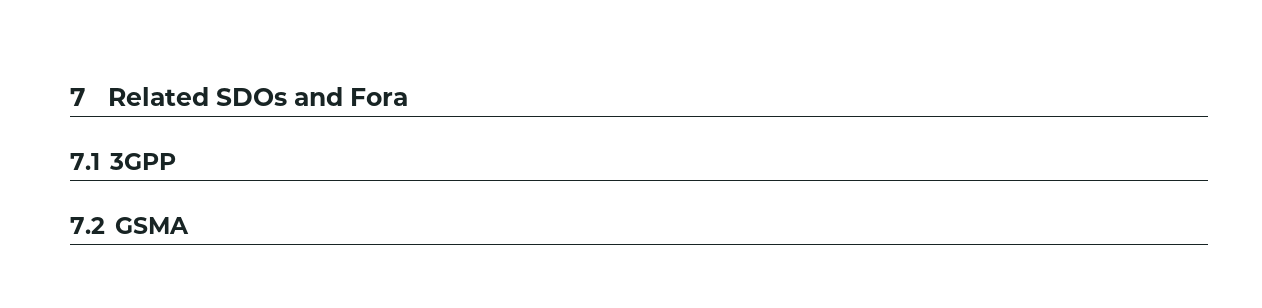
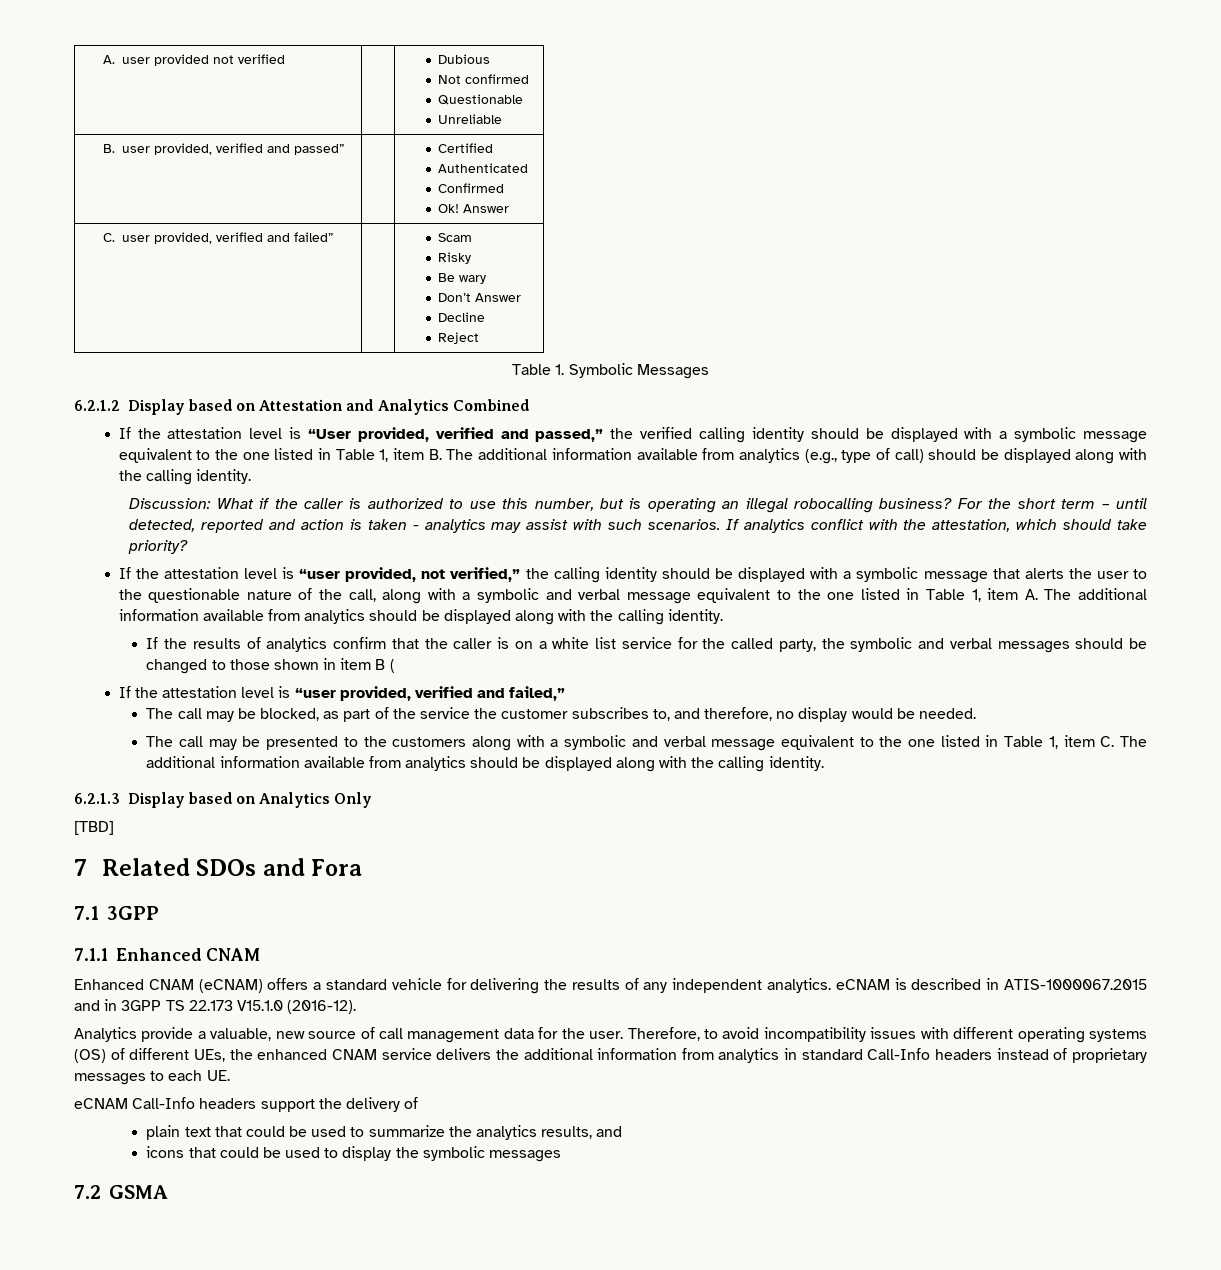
(70, 97) none -> [102,54,285,66] [438,54,491,64] [438,74,530,84] [438,94,524,105] [438,114,503,124] [102,143,345,155] [438,143,494,153] [438,163,529,173] [438,183,505,193] [438,204,510,213] [102,232,334,244] [438,233,473,242] [438,252,472,264] [438,273,487,284] [438,293,522,302] [438,312,486,322] [438,332,480,344] [512,363,709,379] [74,399,529,415] [118,427,1148,443] [118,448,1148,464] [118,469,252,485] [129,498,1147,513] [129,519,1148,533] [128,540,189,554] [118,567,1148,583] [118,588,1147,604] [118,609,723,625] [146,637,1147,653] [146,658,395,674] [118,686,566,701] [146,707,977,722] [146,735,1147,751] [146,756,824,772] [74,792,373,808] [74,821,114,835] A. user provided not verified | | Dubious // Not confirmed // Questionable // Unreliable // B. user provided, verified and passed” | | Certified // Authenticated // Confirmed // Ok! Answer // C. user provided, verified and failed” | | Scam // Risky // Be wary // Don’t Answer // Decline // Reject // Table 1. Symbolic Messages // 6.2.1.2 Display based on Attestation and Analytics Combined // If the attestation level is “User provided, verified and passed,” the verified calling identity should be displayed with a symbolic message equivalent to the one listed in Table 1, item B. The additional information available from analytics (e.g., type of call) should be displayed along with the calling identity. // Discussion: What if the caller is authorized to use this number, but is operating an illegal robocalling business? For the short term – until detected, reported and action is taken - analytics may assist with such scenarios. If analytics conflict with the attestation, which should take priority? // If the attestation level is “user provided, not verified,” the calling identity should be displayed with a symbolic message that alerts the user to the questionable nature of the call, along with a symbolic and verbal message equivalent to the one listed in Table 1, item A. The additional information available from analytics should be displayed along with the calling identity. // If the results of analytics confirm that the caller is on a white list service for the called party, the symbolic and verbal messages should be changed to those shown in item B ( // If the attestation level is “user provided, verified and failed,” // The call may be blocked, as part of the service the customer subscribes to, and therefore, no display would be needed. // The call may be presented to the customers along with a symbolic and verbal message equivalent to the one listed in Table 1, item C. The additional information available from analytics should be displayed along with the calling identity. // 6.2.1.3 Display based on Analytics Only // [TBD] //
(176, 161) none -> [74,948,261,961] [74,978,1147,994] [74,999,357,1014] [74,1027,1148,1043] [74,1048,1147,1063] [74,1070,230,1085] [74,1097,419,1112] [146,1125,623,1140] [146,1146,561,1162] // 7.1.1 Enhanced CNAM // Enhanced CNAM (eCNAM) offers a standard vehicle for delivering the results of any independent analytics. eCNAM is described in ATIS-1000067.2015 and in 3GPP TS 22.173 V15.1.0 (2016-12). // Analytics provide a valuable, new source of call management data for the user. Therefore, to avoid incompatibility issues with different operating systems (OS) of different UEs, the enhanced CNAM service delivers the additional information from analytics in standard Call-Info headers instead of proprietary messages to each UE. // eCNAM Call-Info headers support the delivery of // plain text that could be used to summarize the analytics results, and // icons that could be used to display the symbolic messages

